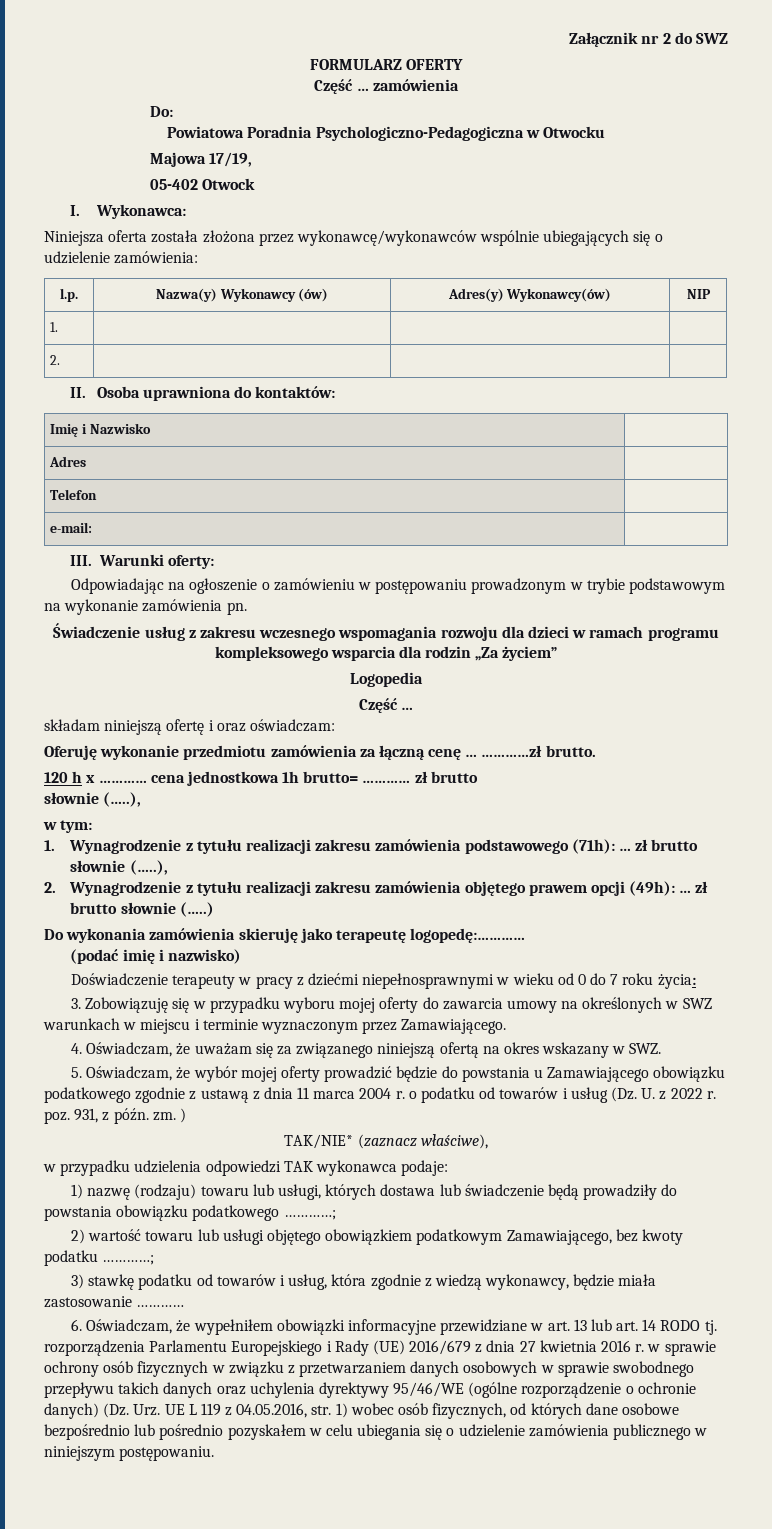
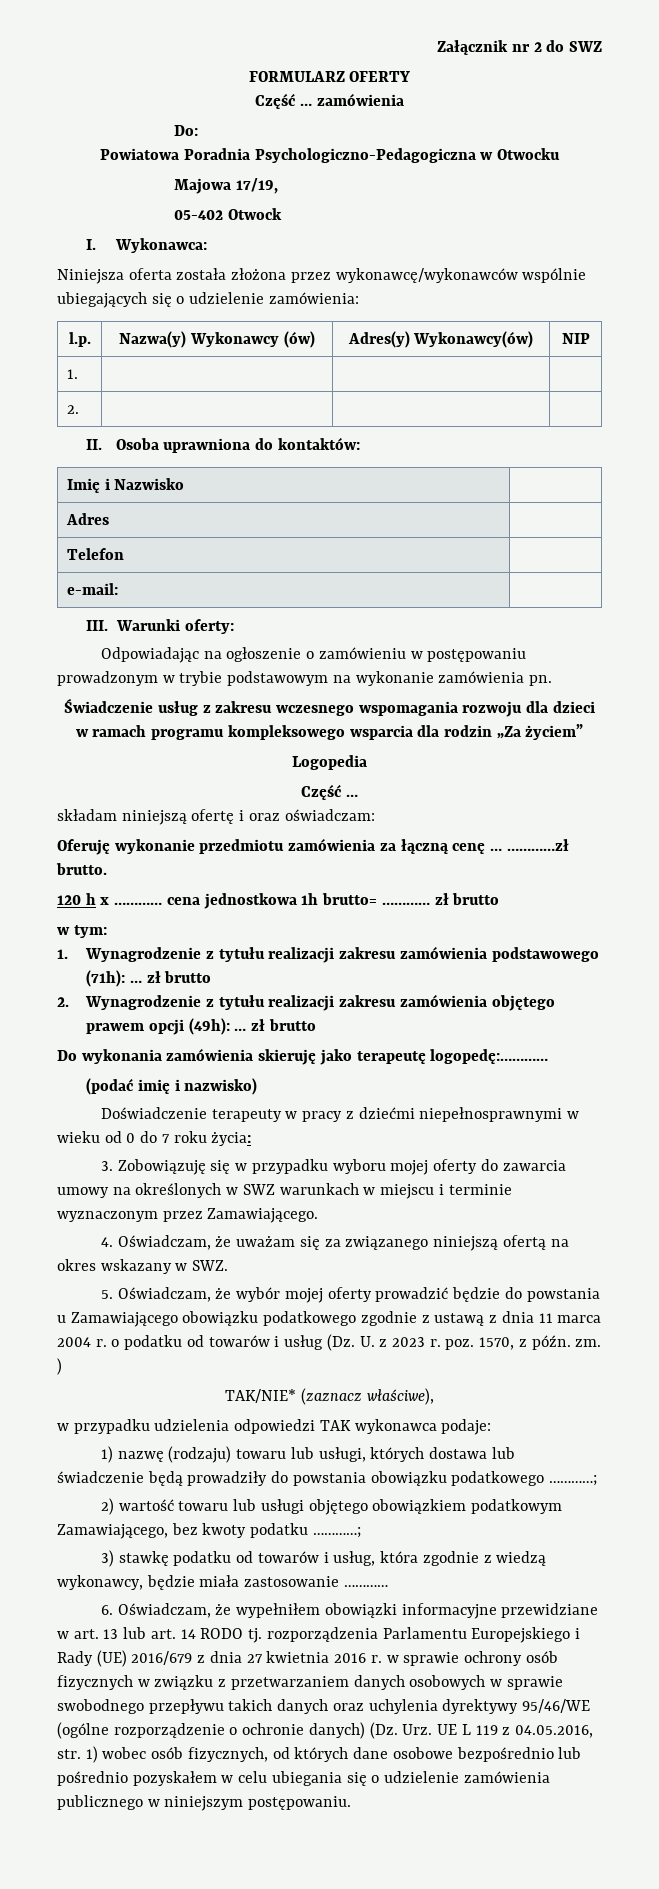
[44,792,142,807] // słownie (…..), -> (500, 899) none
[70,860,168,875] słownie (…..), -> (212, 977) none
[120,902,214,917] słownie (…..) -> (316, 1025) none
[670,1088,703,1099] 2022 -> [391,1337,425,1347] 2023
[74,1108,99,1123] 931, -> [479,1337,515,1350] 1570,

